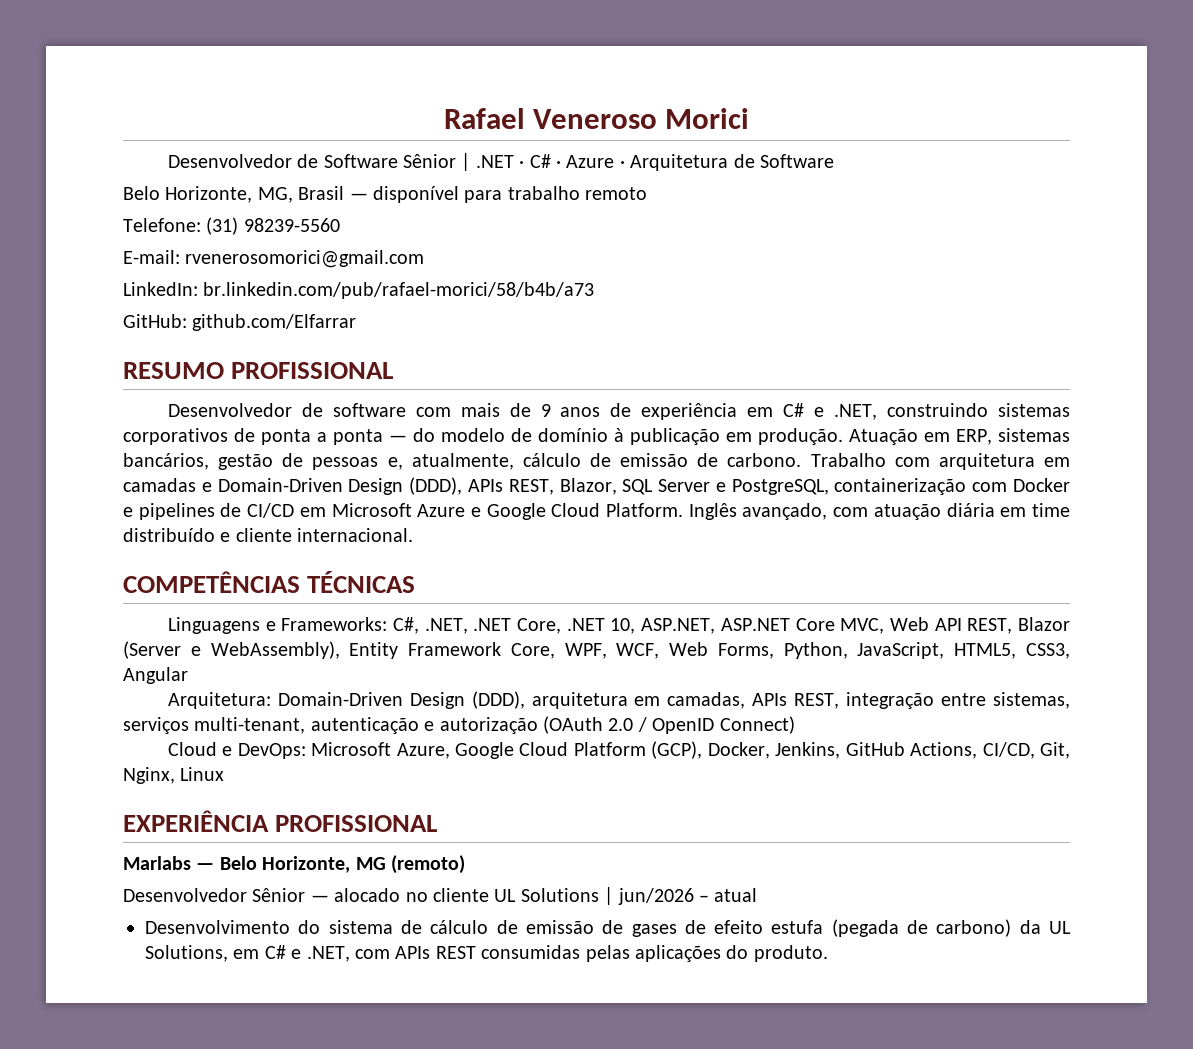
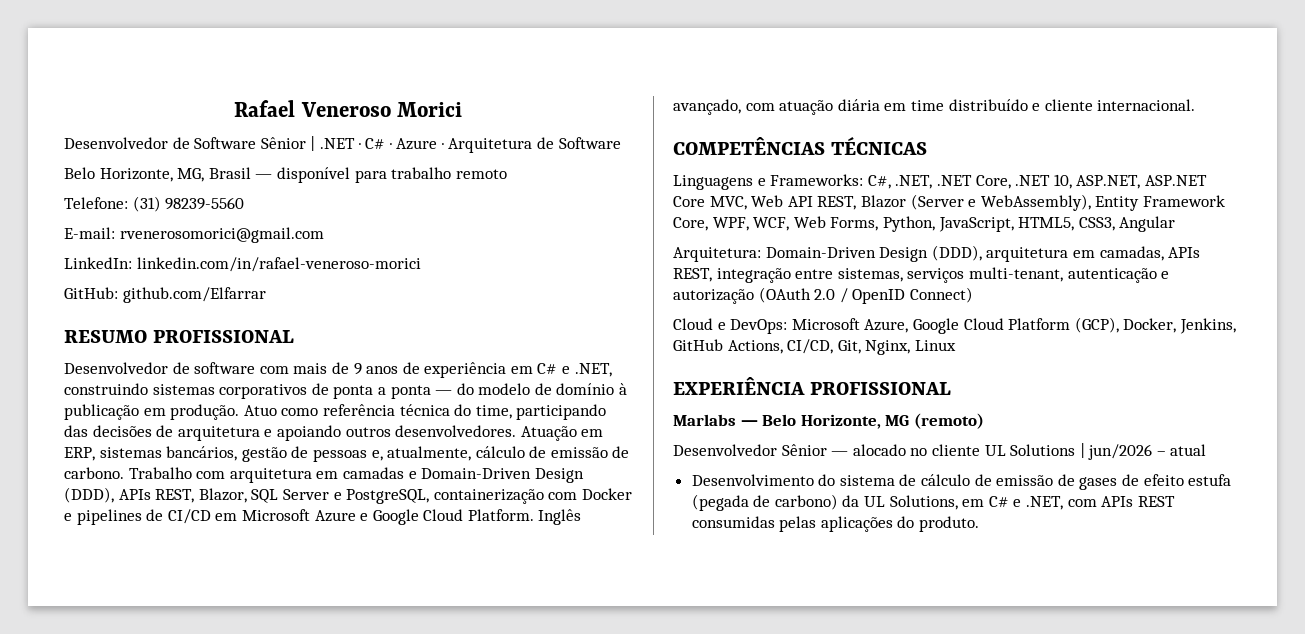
[203,282,595,299] br.linkedin.com/pub/rafael-morici/58/b4b/a73 -> [136,257,421,272] linkedin.com/in/rafael-veneroso-morici
(843, 436) none -> [243,404,607,420] [64,425,517,441] Atuo como referência técnica do time, participando das decisões de arquitetura e apoiando outros desenvolvedores.

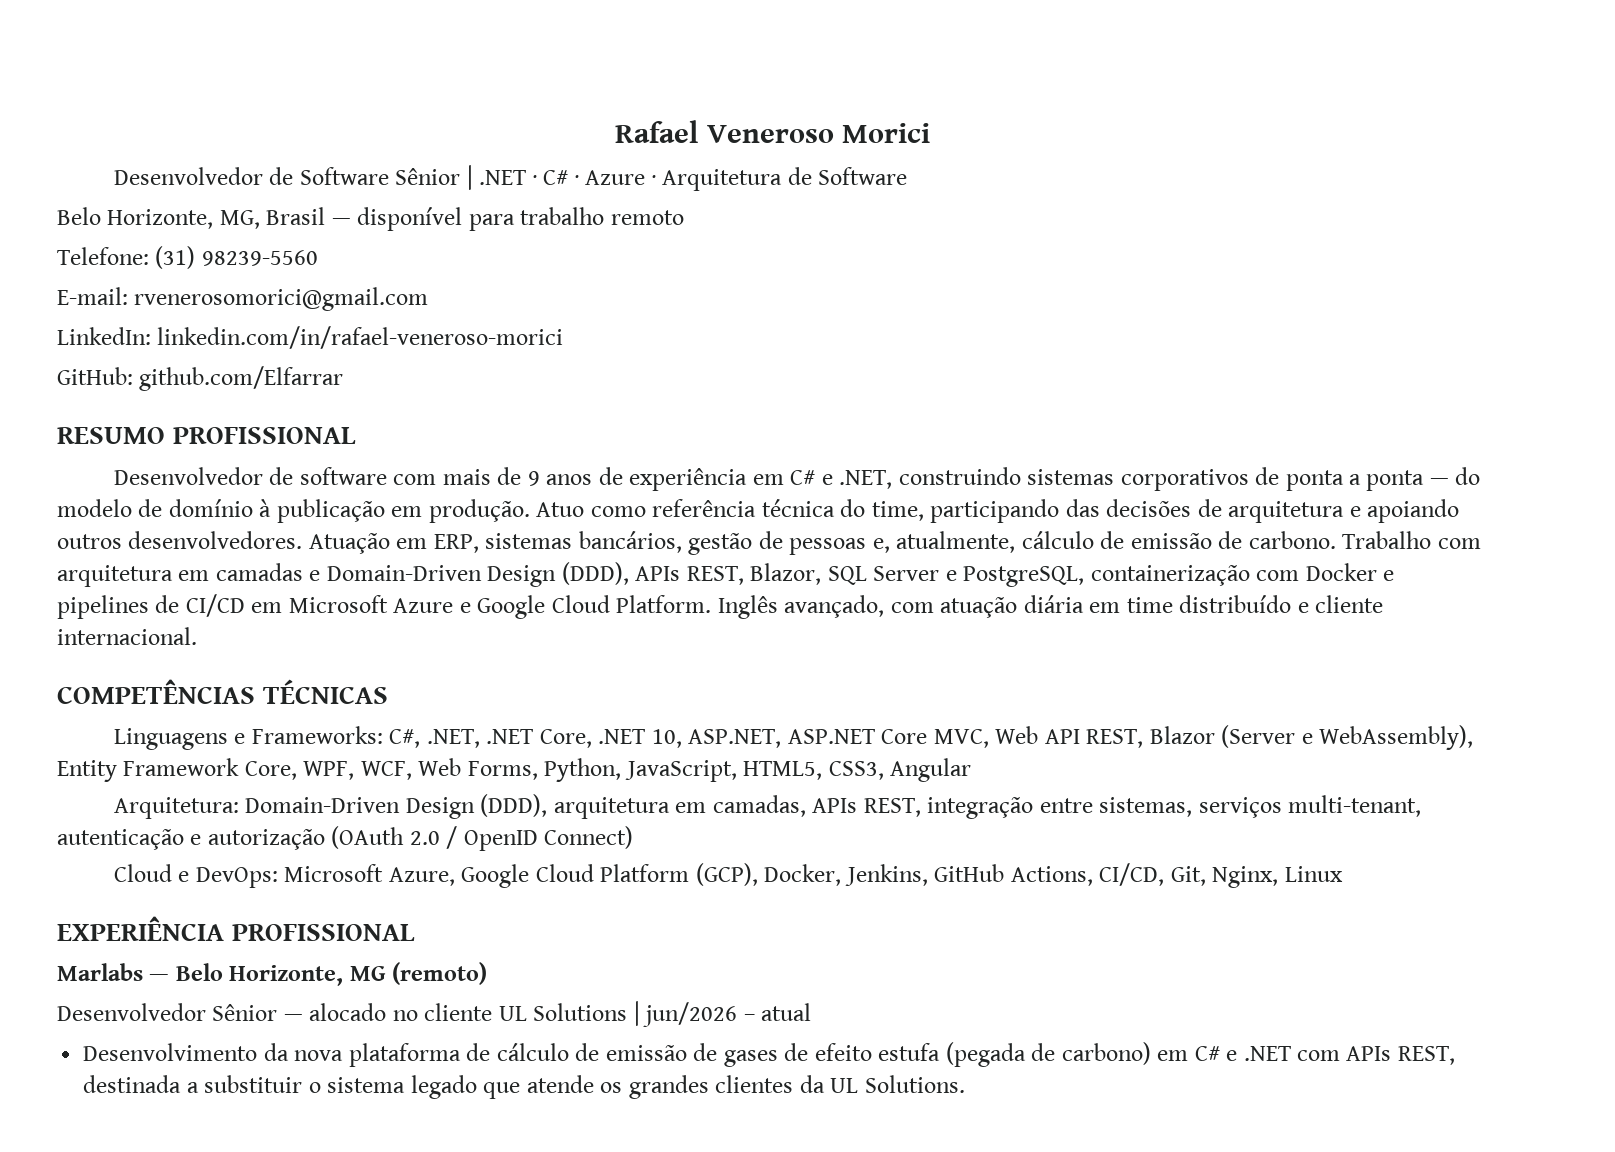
[818,474,895,486] do sistema -> [263,1043,461,1067] da nova plataforma
[842,495,1064,510] da UL Solutions, em C# e .NET, -> [1157,1046,1291,1061] em C# e .NET
[1137,496,1175,507] [691,516,980,532] REST consumidas pelas aplicações do produto. -> [1397,1046,1455,1065] [83,1075,965,1099] REST, destinada a substituir o sistema legado que atende os grandes clientes da UL Solutions.

